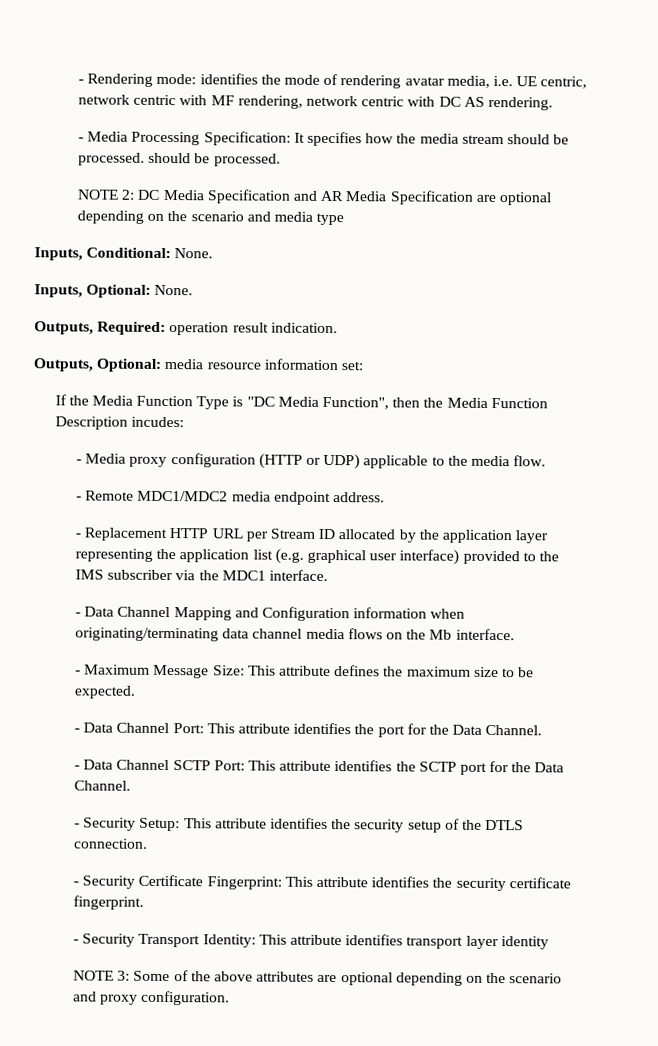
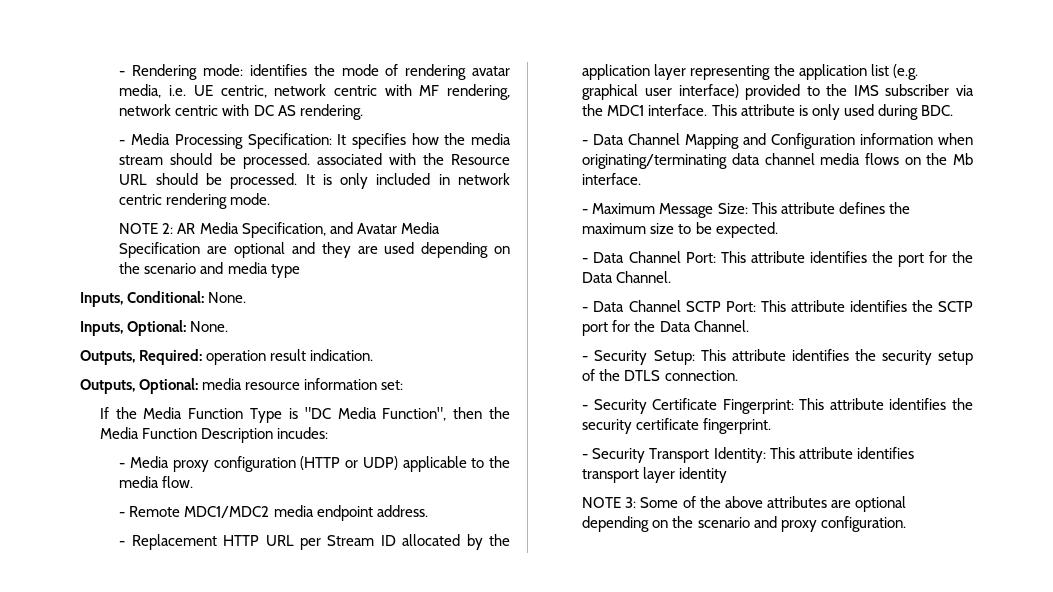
[148,152,281,167] [77,189,552,206] should be processed. // NOTE 2: DC Media Specification and AR Media Specification are optional -> [316,153,510,165] [119,173,510,189] [119,193,271,209] [119,222,440,238] [119,242,415,258] associated with the Resource URL should be processed. It is only included in network centric rendering mode. // NOTE 2: AR Media Specification, and Avatar Media Specification are optional and they are used
(329, 575) none -> [711,104,953,120] This attribute is only used during BDC.

